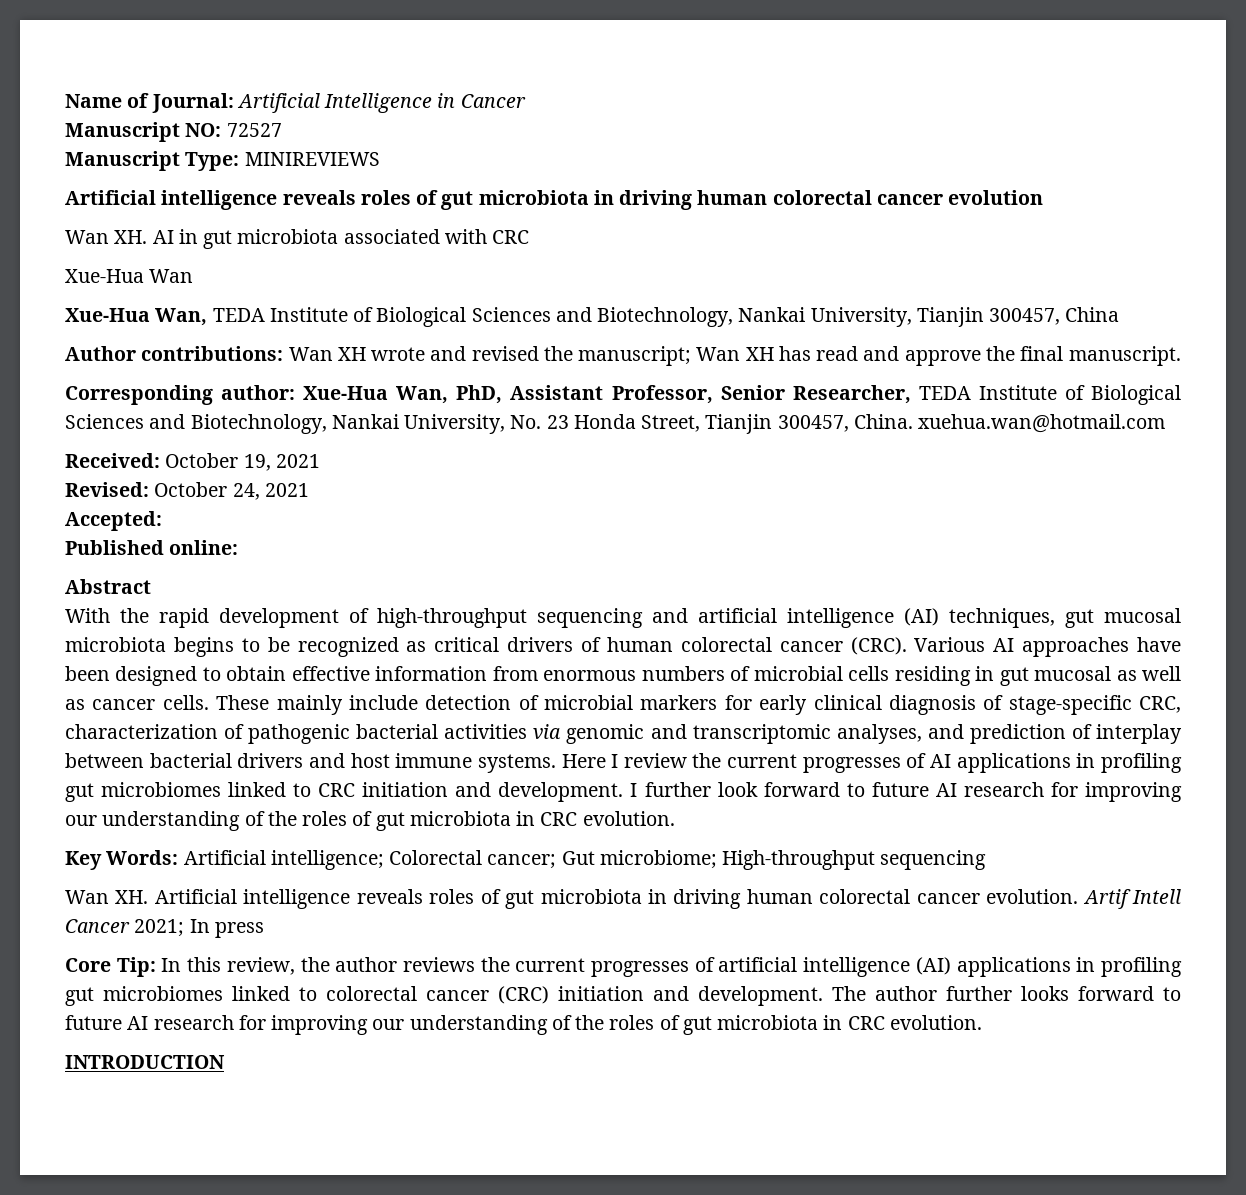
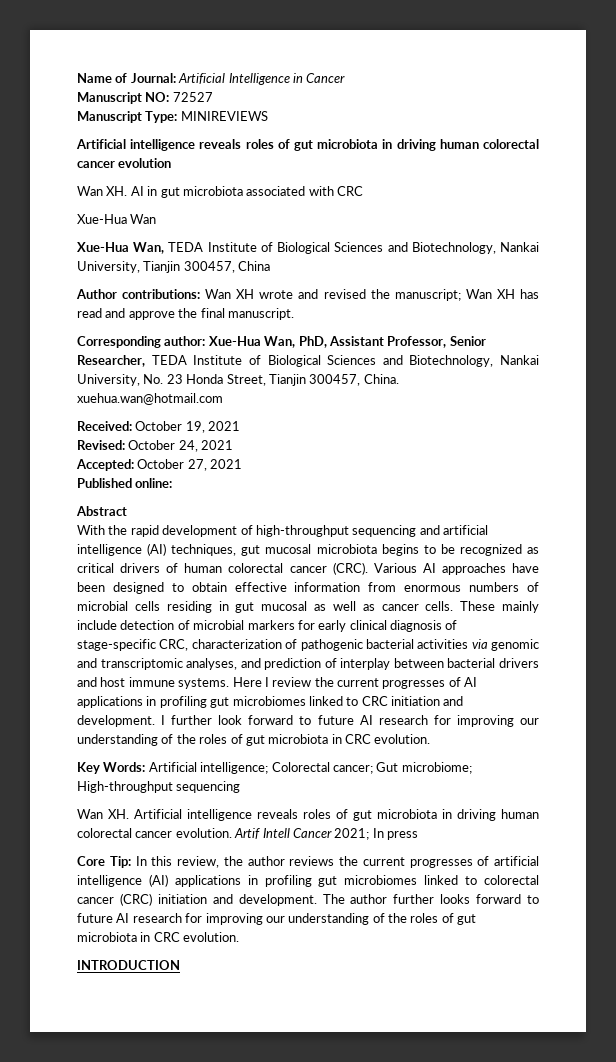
(162, 521) none -> [137,459,243,471] October 27, 2021

